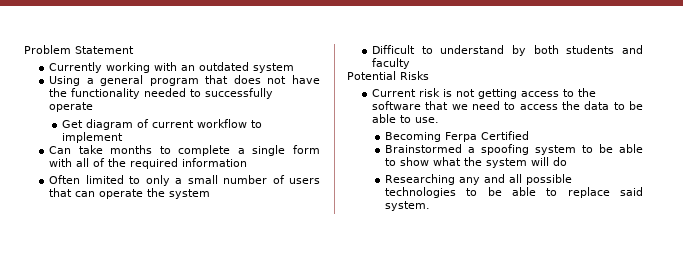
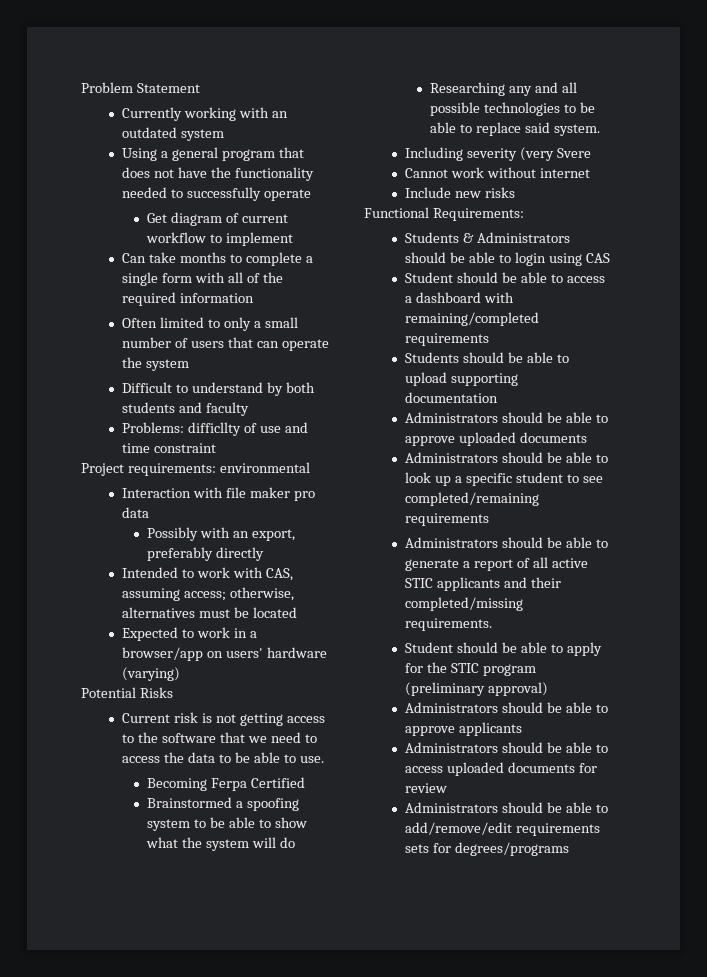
(411, 63) none -> [122,422,308,436] [122,443,217,453] [81,462,310,476] [122,487,315,501] [122,507,150,518] [147,527,296,541] [147,547,265,561] [122,567,293,581] [122,587,294,601] [122,607,297,618] [122,627,257,641] [122,647,327,661] [122,667,181,681] // Problems: difficllty of use and time constraint // Project requirements: environmental // Interaction with file maker pro data // Possibly with an export, preferably directly // Intended to work with CAS, assuming access; otherwise, alternatives must be located // Expected to work in a browser/app on users' hardware (varying)
(431, 206) none -> [405,147,591,161] [405,167,590,178] [405,187,515,198] [364,207,524,221] [405,232,570,243] [405,252,610,266] [405,272,605,283] [405,292,514,303] [405,312,540,326] [405,333,490,346] [405,352,569,363] [405,372,519,386] [405,392,499,403] [405,412,608,423] [405,432,587,446] [405,452,608,463] [405,472,603,486] [405,492,540,506] [405,513,490,526] [405,537,608,548] [405,557,588,571] [405,577,561,591] [405,597,524,611] [405,618,493,631] [405,642,602,656] [405,662,536,676] [405,682,549,696] [405,702,608,713] [405,722,523,736] [405,742,608,753] [405,762,597,776] [405,783,448,793] [405,802,608,813] [405,822,601,836] [405,842,569,856] // Including severity (very Svere // Cannot work without internet // Include new risks // Functional Requirements: // Students & Administrators should be able to login using CAS // Student should be able to access a dashboard with remaining/completed requirements // Students should be able to upload supporting documentation // Administrators should be able to approve uploaded documents // Administrators should be able to look up a specific student to see completed/remaining requirements // Administrators should be able to generate a report of all active STIC applicants and their completed/missing requirements. // Student should be able to apply for the STIC program (preliminary approval) // Administrators should be able to approve applicants // Administrators should be able to access uploaded documents for review // Administrators should be able to add/remove/edit requirements sets for degrees/programs

